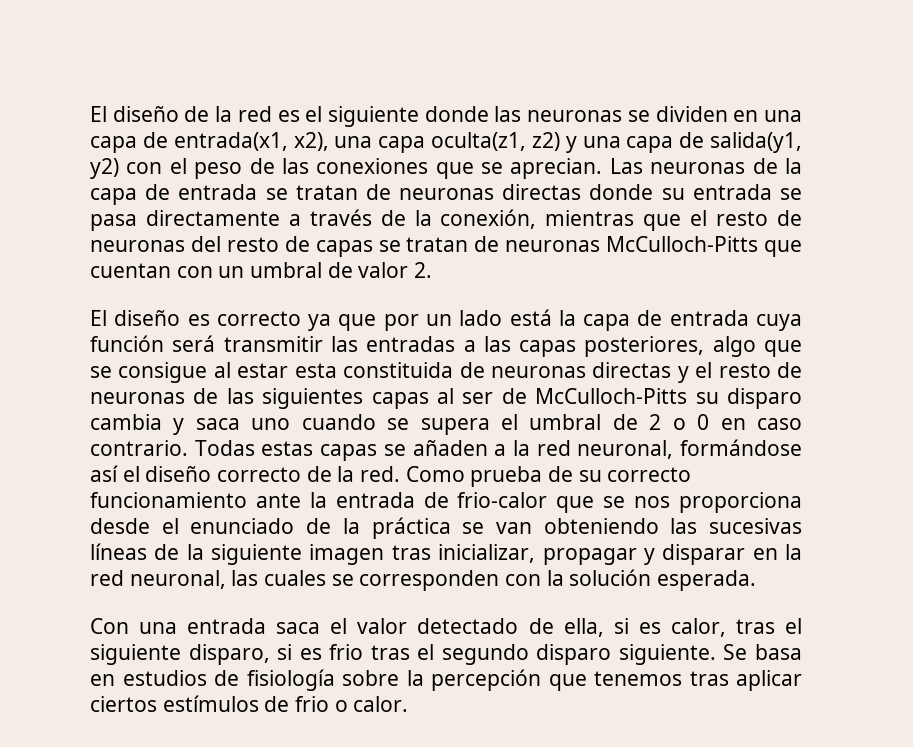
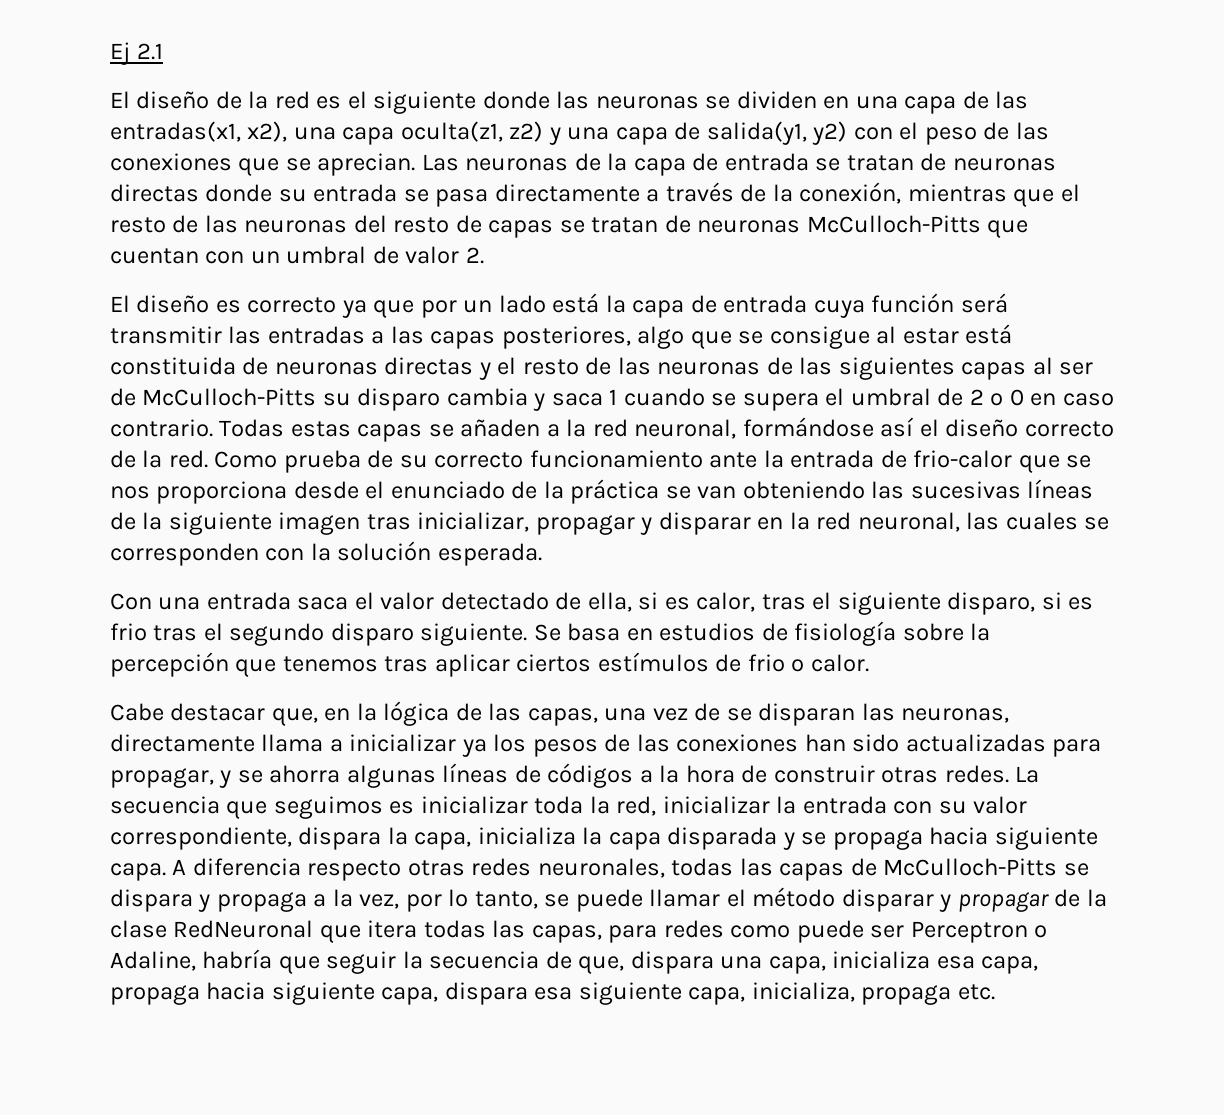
(90, 114) none -> [110,42,164,65] Ej 2.1 //
[173,132,288,151] entrada(x1, -> [995,91,1029,109] [110,121,241,142] las entradas(x1,
(802, 218) none -> [204,215,238,233] las
[294,363,337,378] esta -> [965,324,1013,344] está
(802, 370) none -> [617,357,651,375] las
[251,418,291,430] uno -> [609,389,618,405] 1
(409, 704) none -> [110,701,1010,726] [110,734,1102,757] [110,763,1040,788] [110,796,1028,819] [110,827,1098,850] [110,858,1089,881] [110,887,1107,912] [110,920,1048,943] [110,949,1039,974] [110,982,995,1005] // Cabe destacar que, en la lógica de las capas, una vez de se disparan las neuronas, directamente llama a inicializar ya los pesos de las conexiones han sido actualizadas para propagar, y se ahorra algunas líneas de códigos a la hora de construir otras redes. La secuencia que seguimos es inicializar toda la red, inicializar la entrada con su valor correspondiente, dispara la capa, inicializa la capa disparada y se propaga hacia siguiente capa. A diferencia respecto otras redes neuronales, todas las capas de McCulloch-Pitts se dispara y propaga a la vez, por lo tanto, se puede llamar el método disparar y propagar de la clase RedNeuronal que itera todas las capas, para redes como puede ser Perceptron o Adaline, habría que seguir la secuencia de que, dispara una capa, inicializa esa capa, propaga hacia siguiente capa, dispara esa siguiente capa, inicializa, propaga etc.

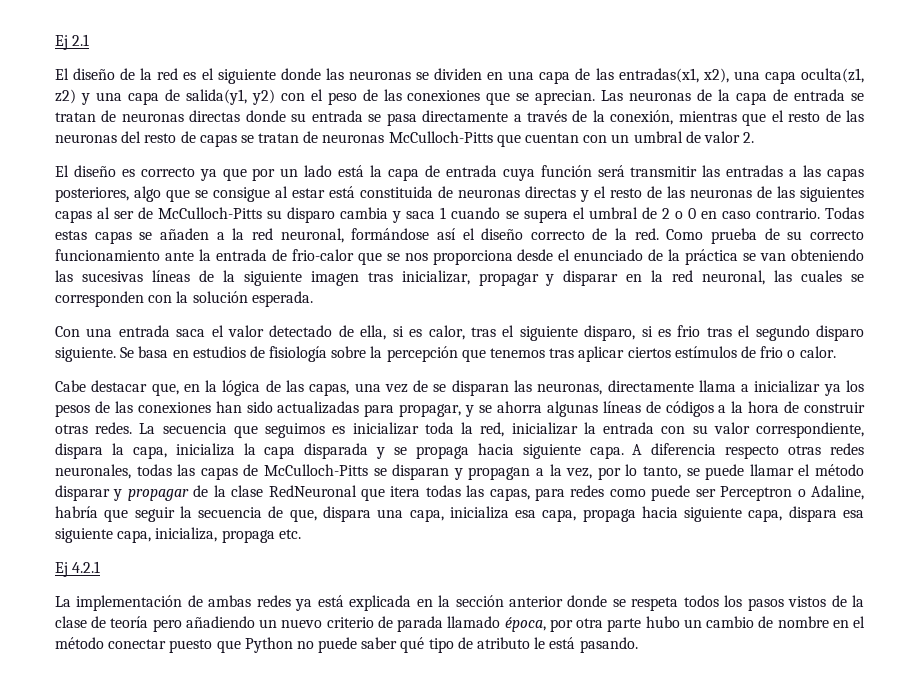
[110,889,307,912] dispara y propaga -> [392,464,531,480] disparan y propagan
(995, 992) none -> [55,561,101,577] [55,595,865,611] [55,616,865,632] [55,637,638,653] // Ej 4.2.1 // La implementación de ambas redes ya está explicada en la sección anterior donde se respeta todos los pasos vistos de la clase de teoría pero añadiendo un nuevo criterio de parada llamado época, por otra parte hubo un cambio de nombre en el método conectar puesto que Python no puede saber qué tipo de atributo le está pasando.

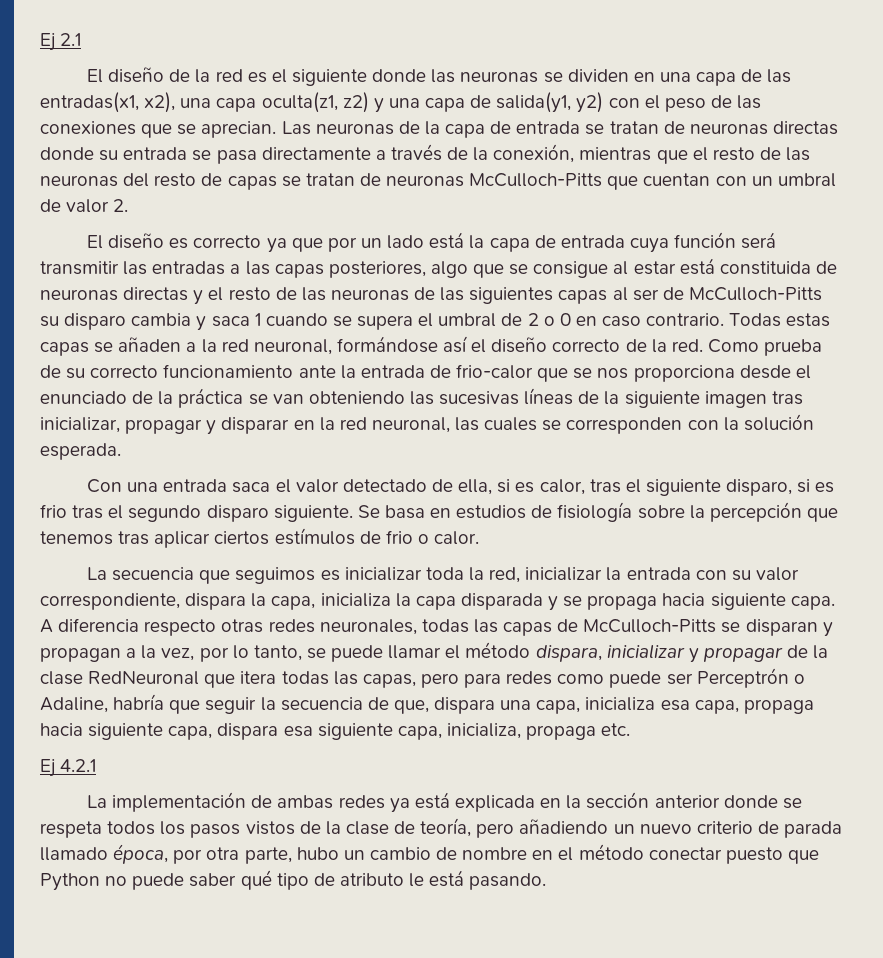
[55,380,865,396] [55,401,865,417] [55,422,133,434] Cabe destacar que, en la lógica de las capas, una vez de se disparan las neuronas, directamente llama a inicializar ya los pesos de las conexiones han sido actualizadas para propagar, y se ahorra algunas líneas de códigos a la hora de construir otras redes. -> (480, 538) none
[55,485,110,501] disparar -> [535,644,685,662] dispara, inicializar
(530, 494) none -> [420,673,459,688] pero
[720,486,793,501] Perceptron -> [696,668,789,688] Perceptrón
[110,616,149,628] teoría -> [420,818,472,837] teoría,
[607,618,642,632] parte -> [244,847,292,864] parte,

